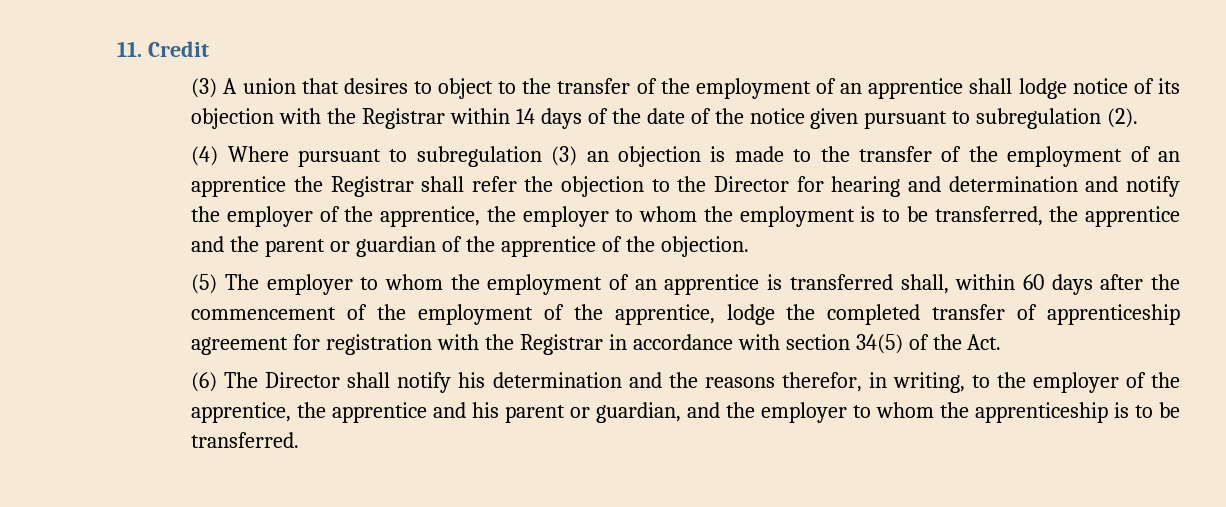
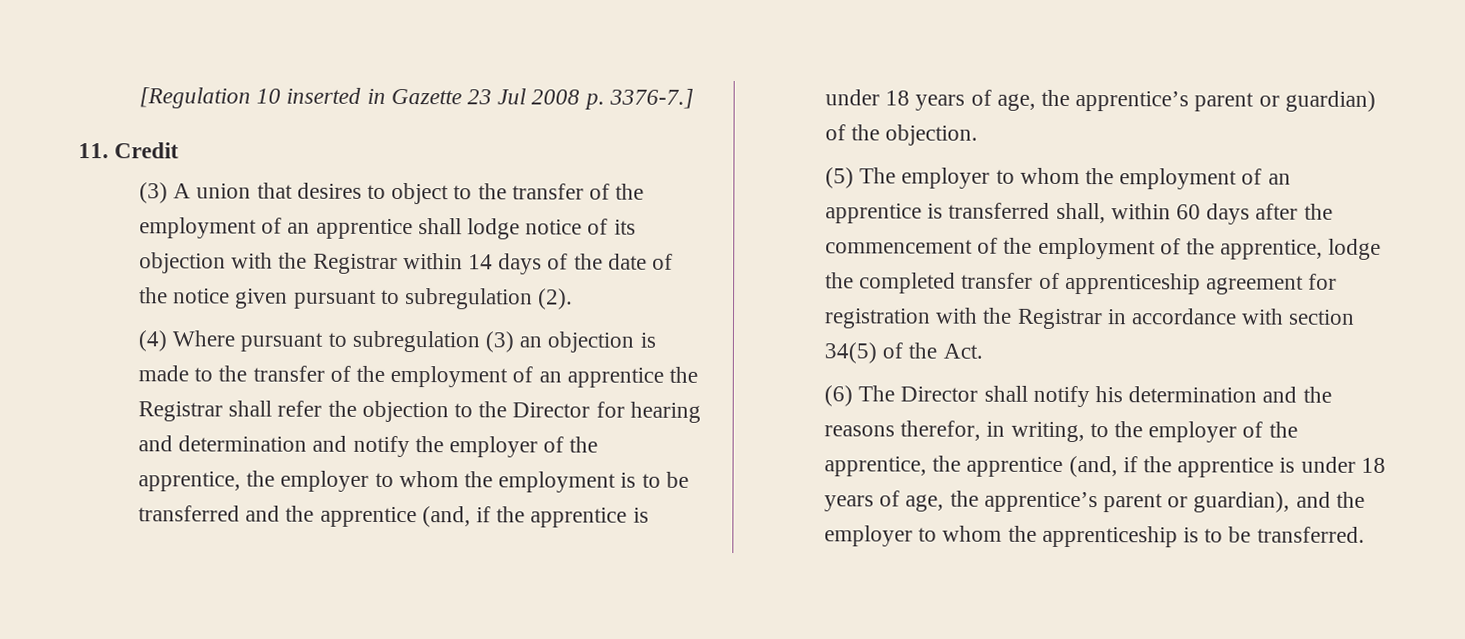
(117, 49) none -> [138,87,694,110] [Regulation 10 inserted in Gazette 23 Jul 2008 p. 3376-7.] //
[934,206,1180,227] [191,236,596,257] transferred, the apprentice and the parent or guardian of the apprentice -> [137,505,649,528] [824,89,1376,112] transferred and the apprentice (and, if the apprentice is under 18 years of age, the apprentice’s parent or guardian)
[433,402,682,423] and his parent or guardian, -> [1068,455,1386,478] [823,490,1291,513] (and, if the apprentice is under 18 years of age, the apprentice’s parent or guardian),

